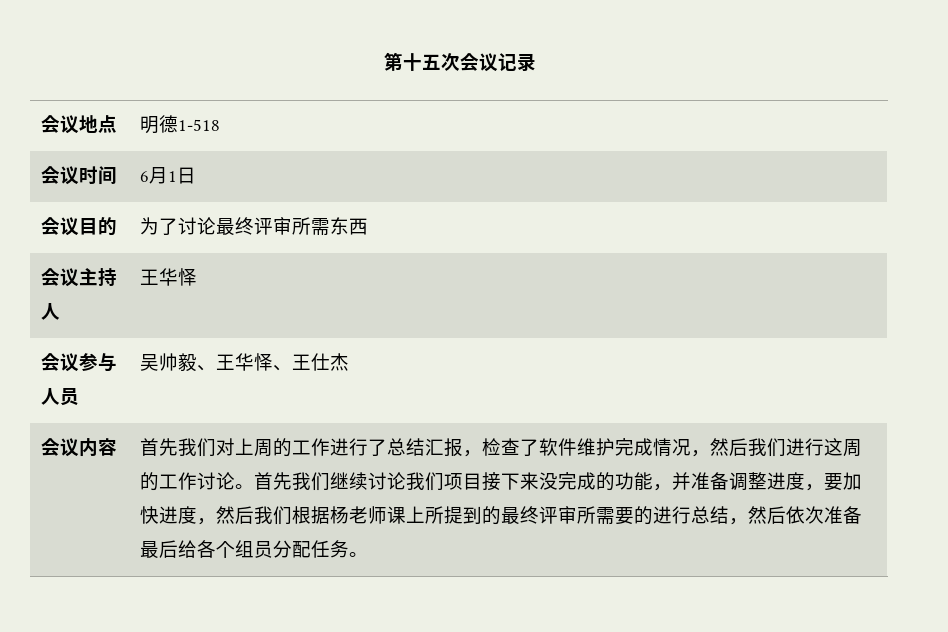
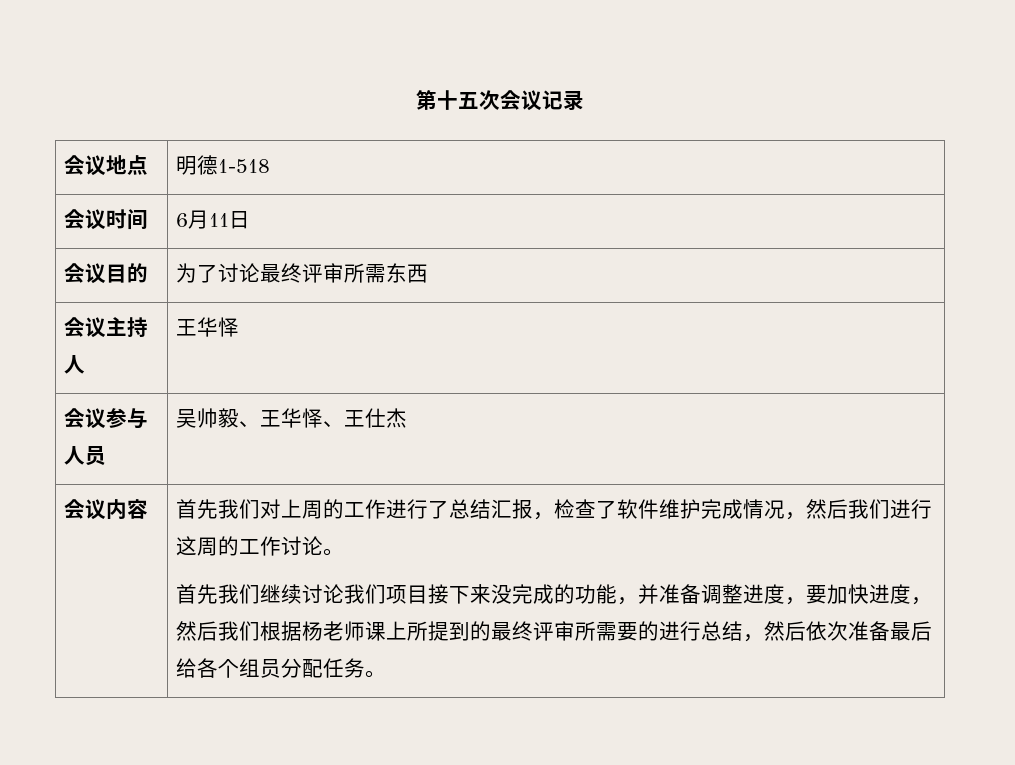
[168,171,178,182] 1 -> [209,213,230,227] 11
(255, 486) none -> (345, 552) //

